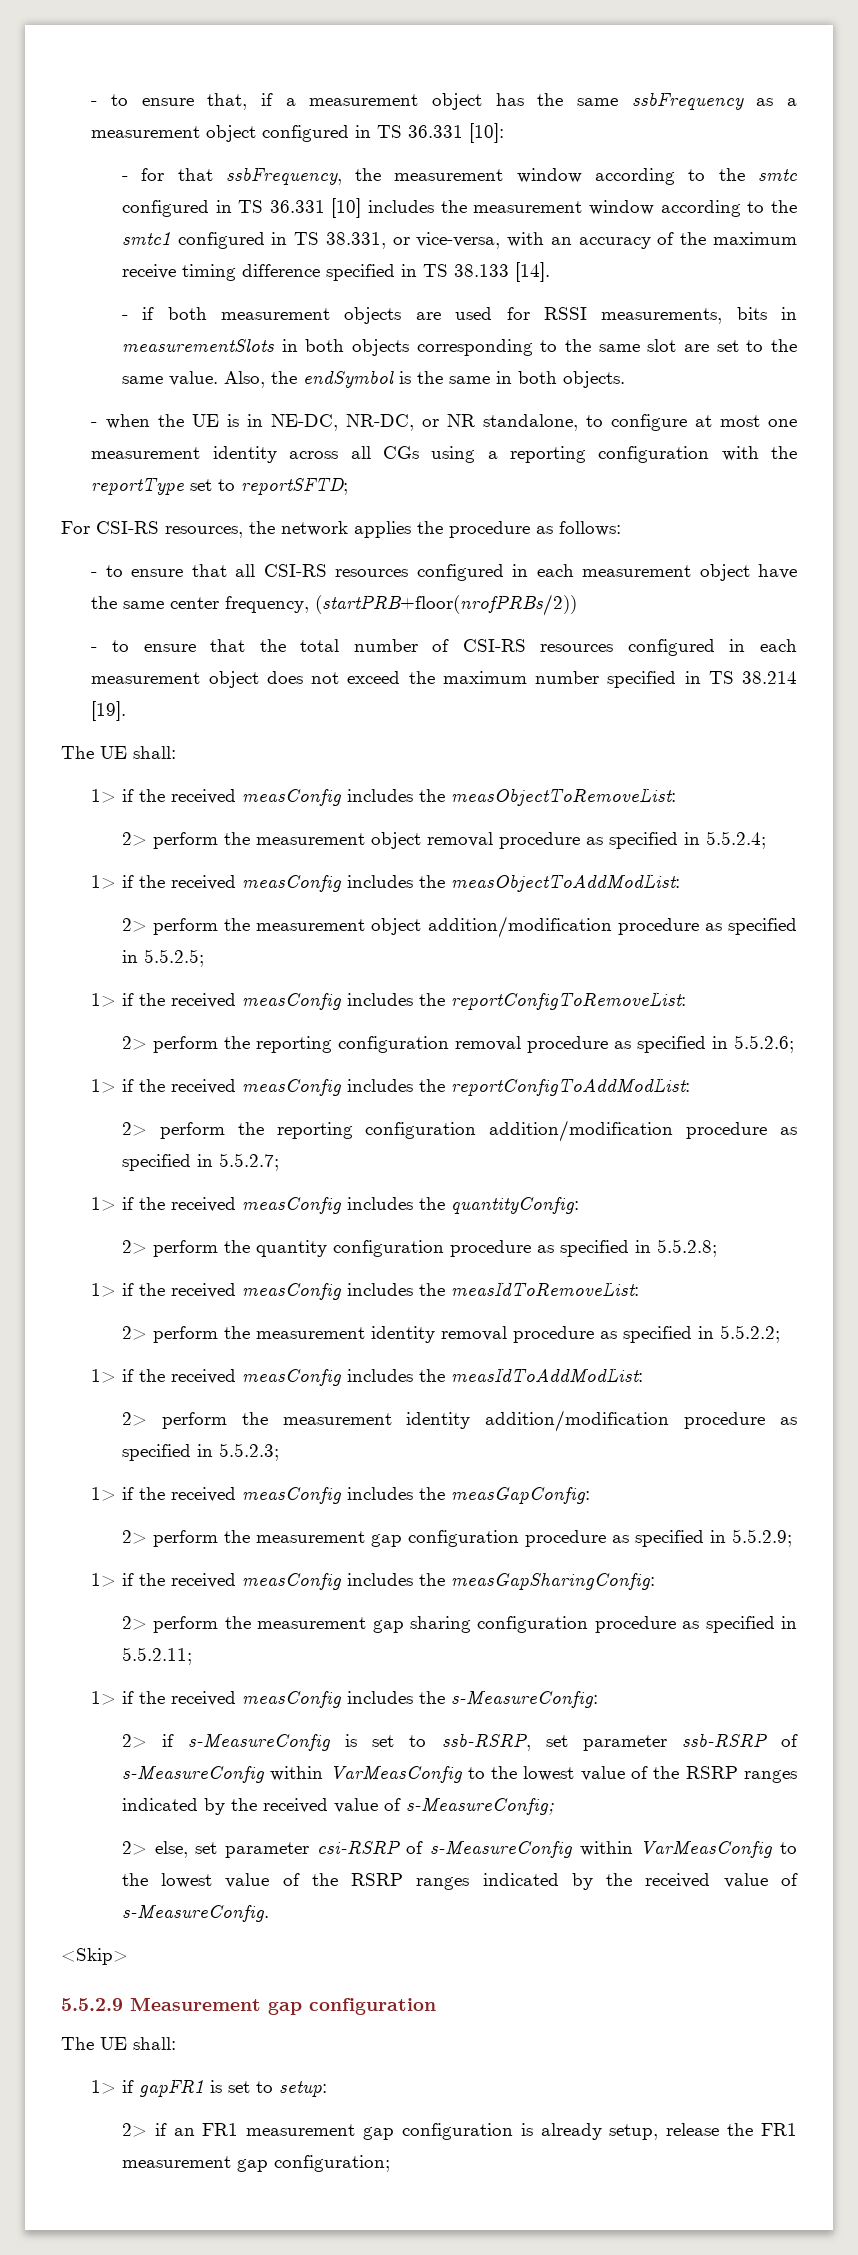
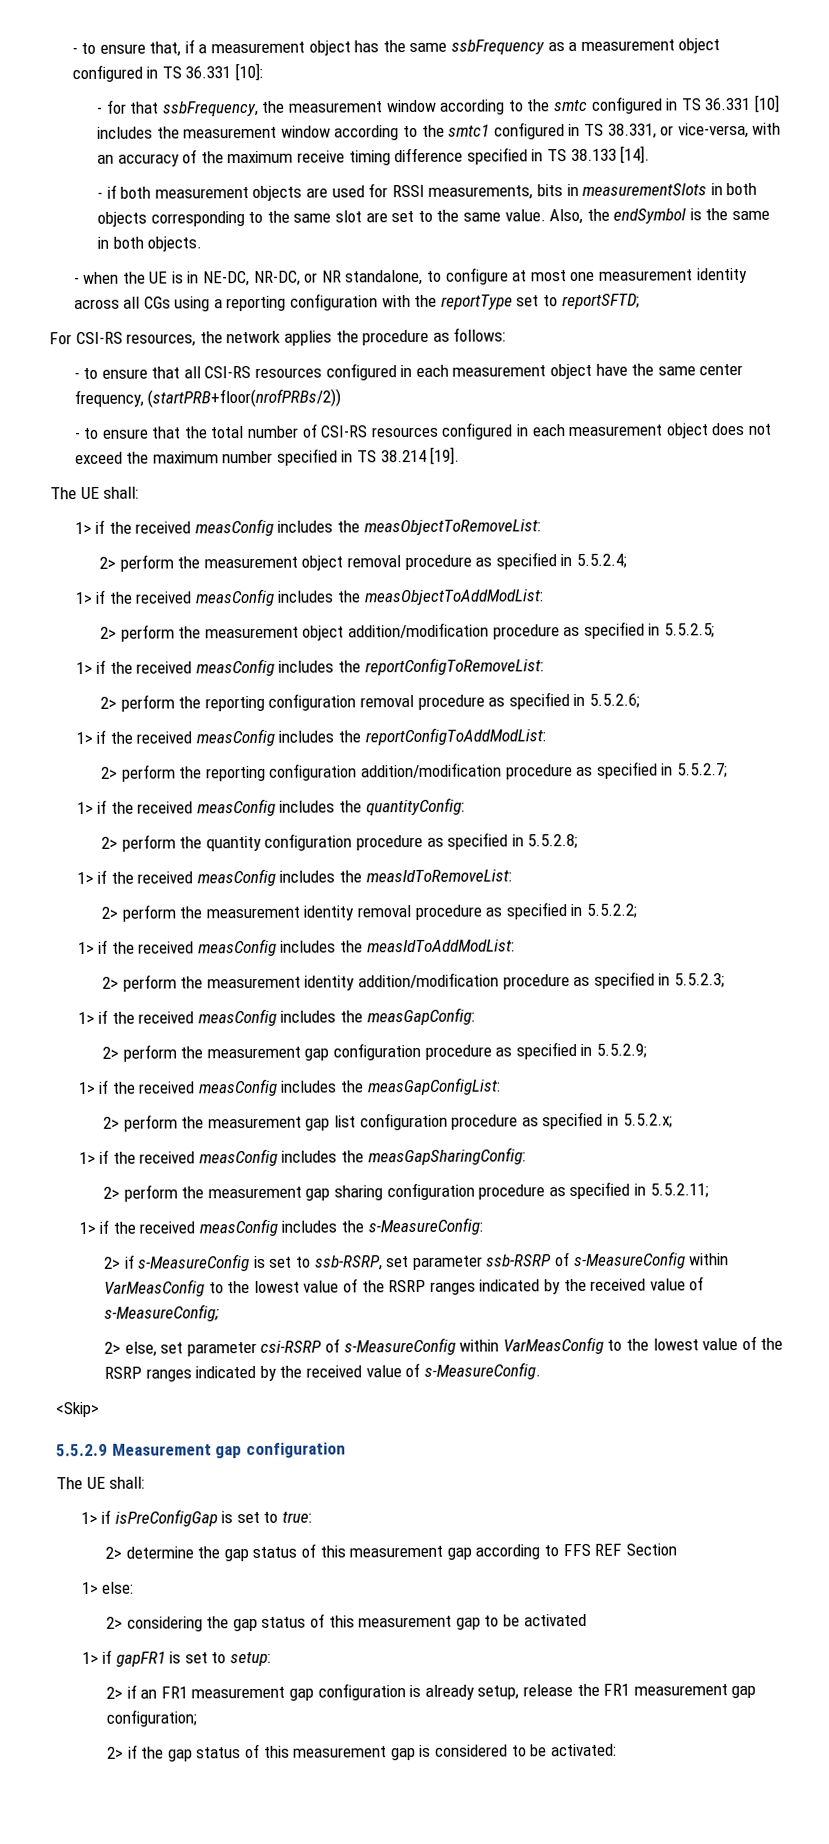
(792, 1538) none -> [77,1077,501,1097] [103,1111,673,1132] // 1> if the received measConfig includes the measGapConfigList: // 2> perform the measurement gap list configuration procedure as specified in 5.5.2.x;
(176, 2043) none -> [80,1509,313,1527] [105,1543,677,1562] [81,1581,135,1595] [106,1613,587,1632] // 1> if isPreConfigGap is set to true: // 2> determine the gap status of this measurement gap according to FFS REF Section // 1> else: // 2> considering the gap status of this measurement gap to be activated
(390, 2163) none -> [107,1743,617,1762] // 2> if the gap status of this measurement gap is considered to be activated:

